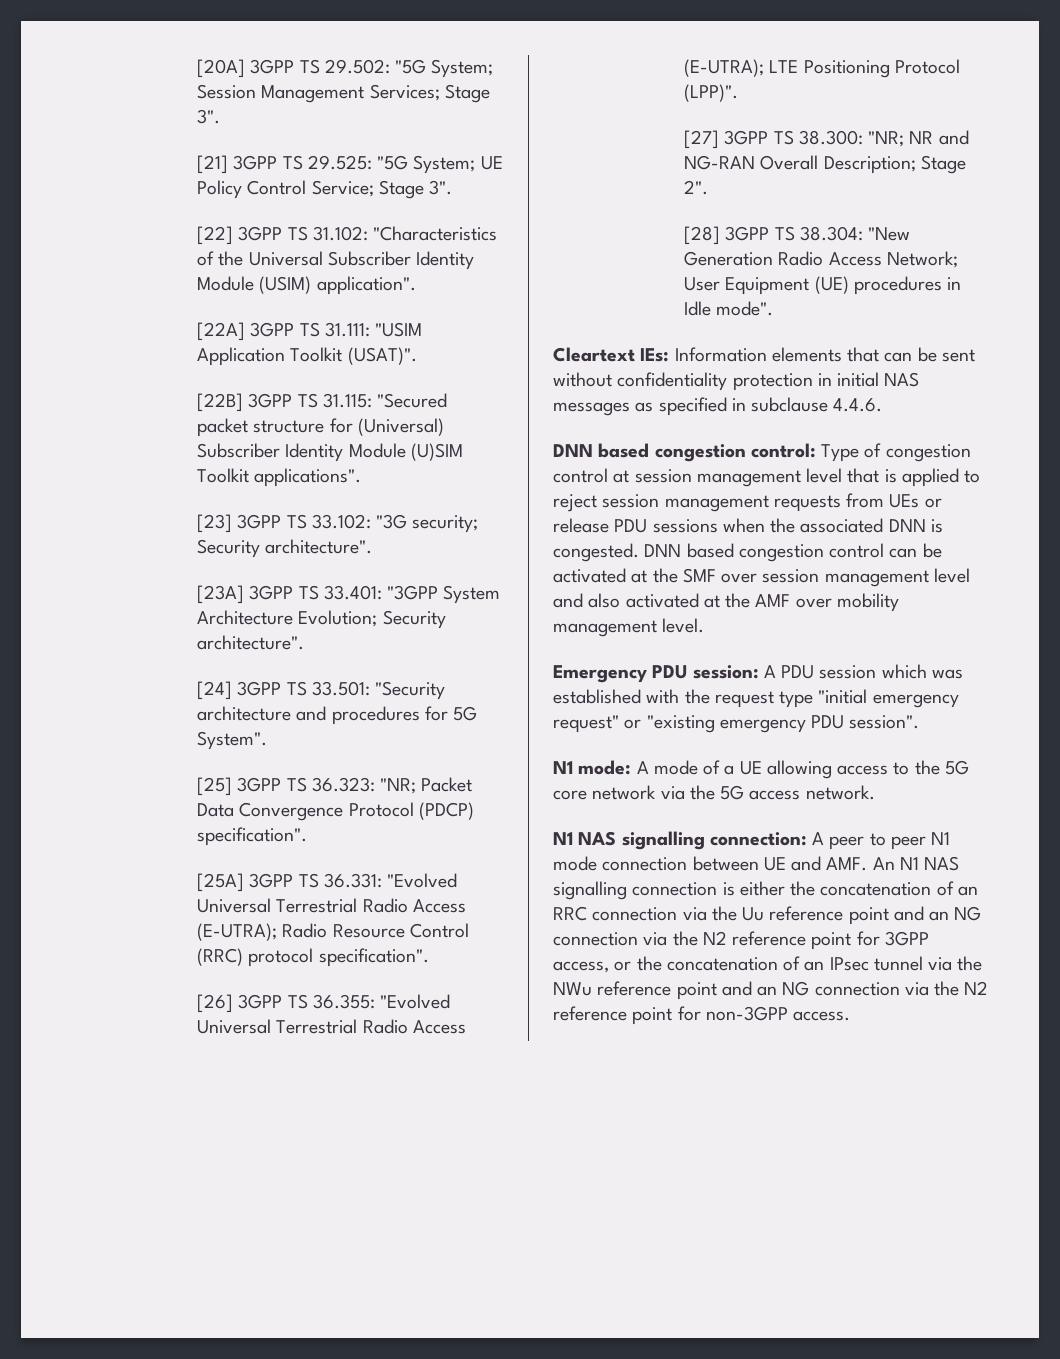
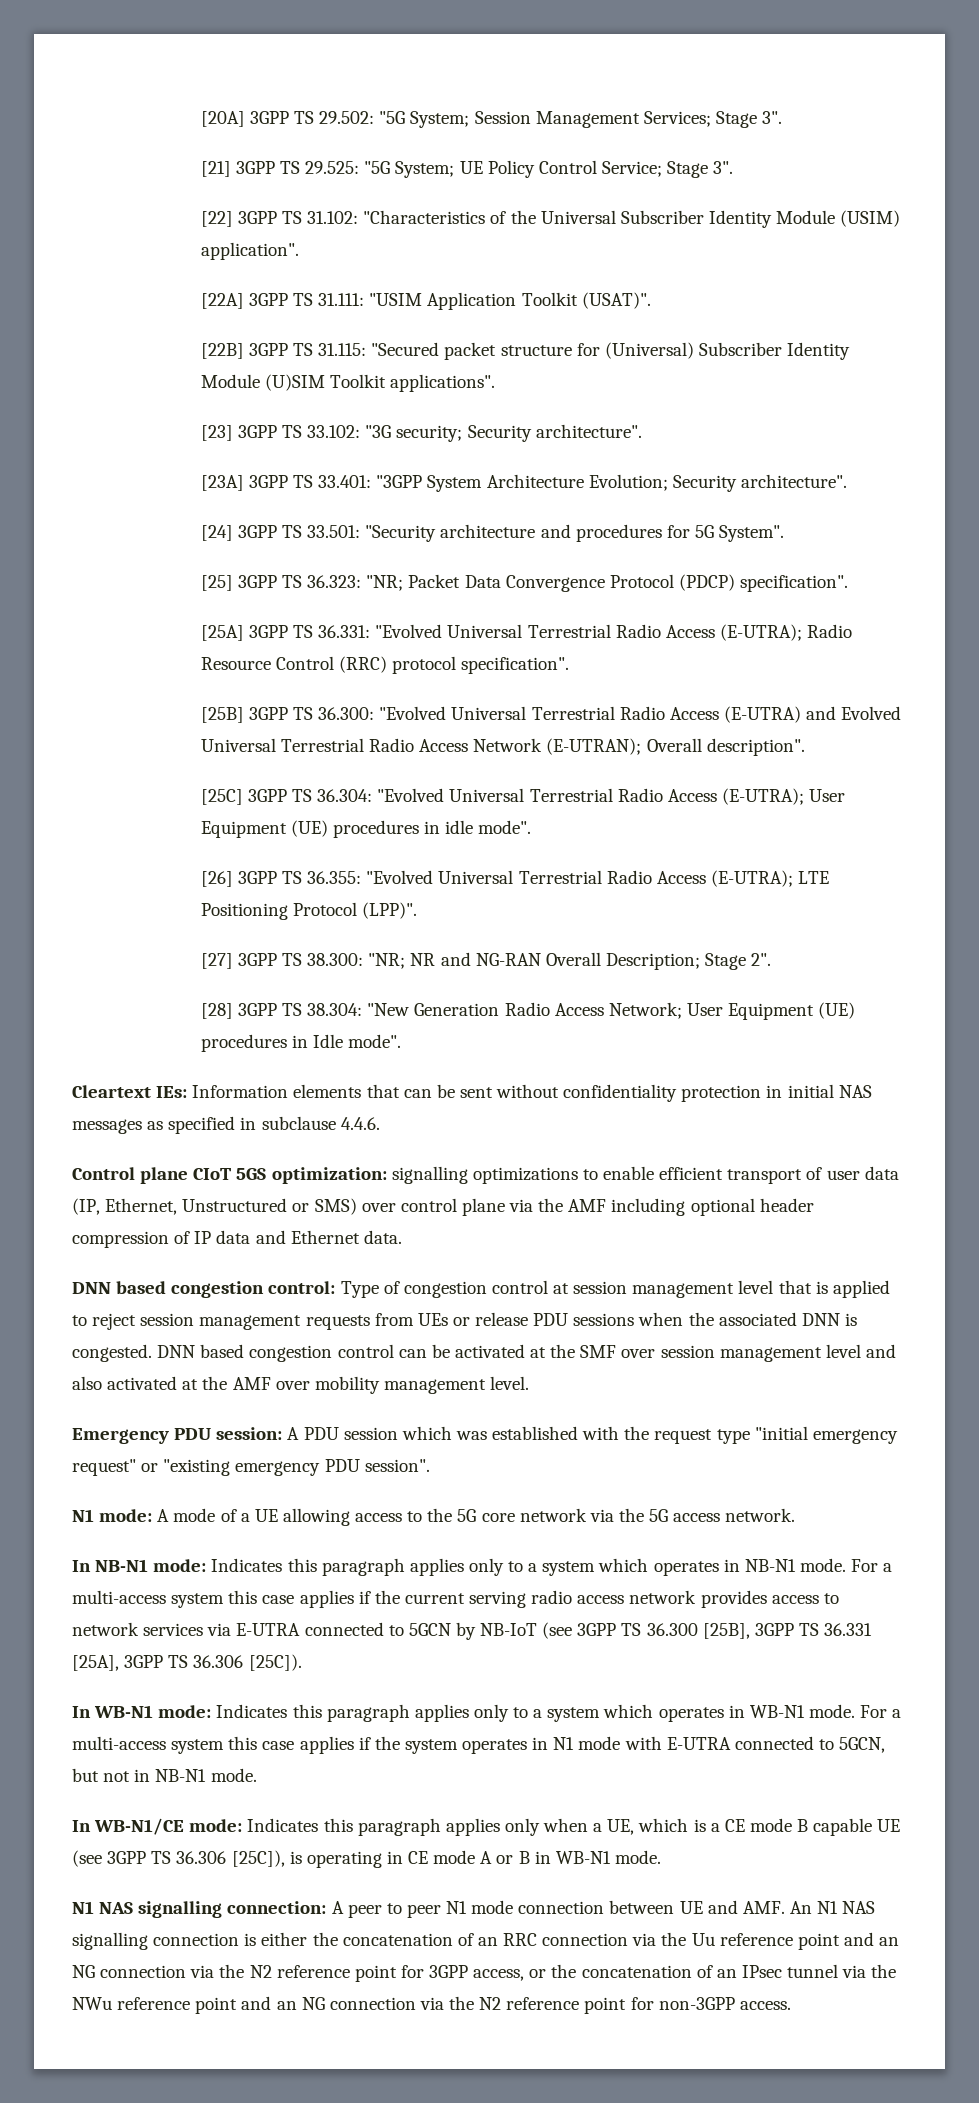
(429, 957) none -> [200,706,902,723] [200,738,805,756] [200,788,846,805] [200,820,532,838] // [25B] 3GPP TS 36.300: "Evolved Universal Terrestrial Radio Access (E-UTRA) and Evolved Universal Terrestrial Radio Access Network (E-UTRAN); Overall description". // [25C] 3GPP TS 36.304: "Evolved Universal Terrestrial Radio Access (E-UTRA); User Equipment (UE) procedures in idle mode".
(883, 405) none -> [72,1166,899,1184] [72,1198,814,1216] [72,1230,402,1248] // Control plane CIoT 5GS optimization: signalling optimizations to enable efficient transport of user data (IP, Ethernet, Unstructured or SMS) over control plane via the AMF including optional header compression of IP data and Ethernet data.
(875, 792) none -> [72,1558,893,1576] [72,1590,839,1608] [72,1622,873,1640] [72,1654,302,1671] [72,1704,902,1722] [72,1736,886,1754] [72,1768,257,1782] [72,1818,901,1836] [72,1850,661,1868] // In NB-N1 mode: Indicates this paragraph applies only to a system which operates in NB-N1 mode. For a multi-access system this case applies if the current serving radio access network provides access to network services via E-UTRA connected to 5GCN by NB-IoT (see 3GPP TS 36.300 [25B], 3GPP TS 36.331 [25A], 3GPP TS 36.306 [25C]). // In WB-N1 mode: Indicates this paragraph applies only to a system which operates in WB-N1 mode. For a multi-access system this case applies if the system operates in N1 mode with E-UTRA connected to 5GCN, but not in NB-N1 mode. // In WB-N1/CE mode: Indicates this paragraph applies only when a UE, which is a CE mode B capable UE (see 3GPP TS 36.306 [25C]), is operating in CE mode A or B in WB-N1 mode.

